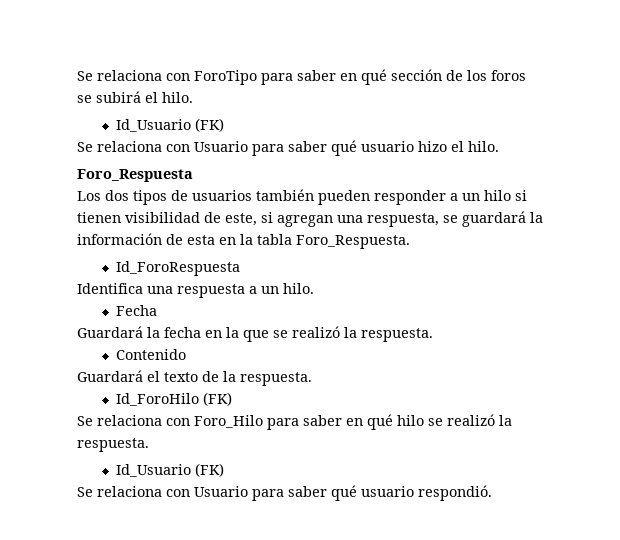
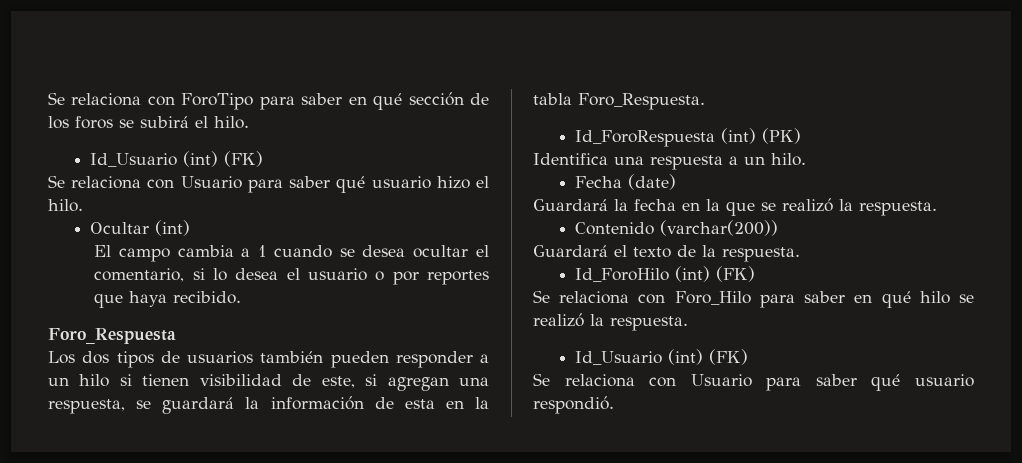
(192, 125) none -> [183,151,219,167] (int)
(499, 146) none -> [90,220,191,236] [94,245,489,262] [94,268,489,285] [94,291,242,308] // Ocultar (int) // El campo cambia a 1 cuando se desea ocultar el comentario, si lo desea el usuario o por reportes que haya recibido.
(241, 268) none -> [721,128,802,144] (int) (PK)
(158, 310) none -> [628,174,677,190] (date)
(187, 354) none -> [660,220,779,236] (varchar(200))
(200, 399) none -> [675,266,711,282] (int)
(192, 470) none -> [668,349,704,365] (int)

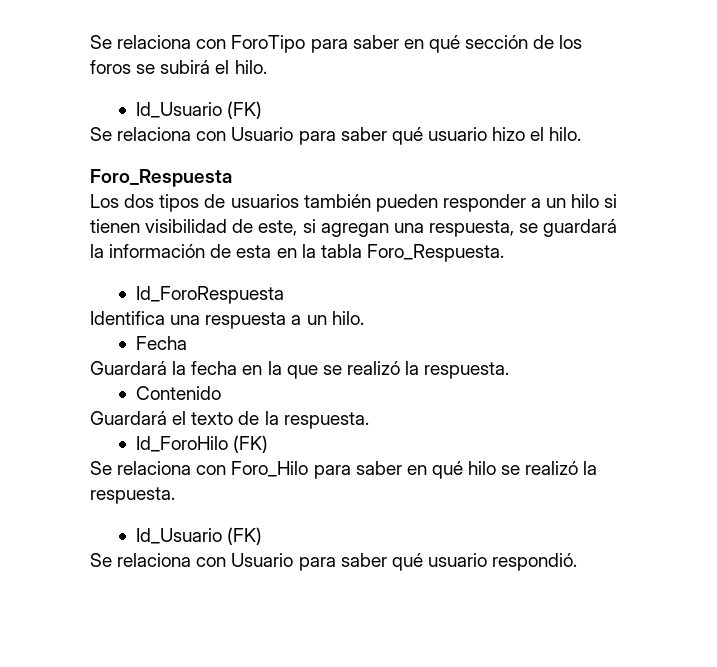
[183,151,219,167] (int) -> (222, 110) none
[90,220,191,236] [94,245,489,262] [94,268,489,285] [94,291,242,308] // Ocultar (int) // El campo cambia a 1 cuando se desea ocultar el comentario, si lo desea el usuario o por reportes que haya recibido. -> (582, 134) none
[721,128,802,144] (int) (PK) -> (284, 295) none
[628,174,677,190] (date) -> (187, 343) none
[660,220,779,236] (varchar(200)) -> (221, 393) none
[675,266,711,282] (int) -> (228, 444) none
[668,349,704,365] (int) -> (222, 536) none

